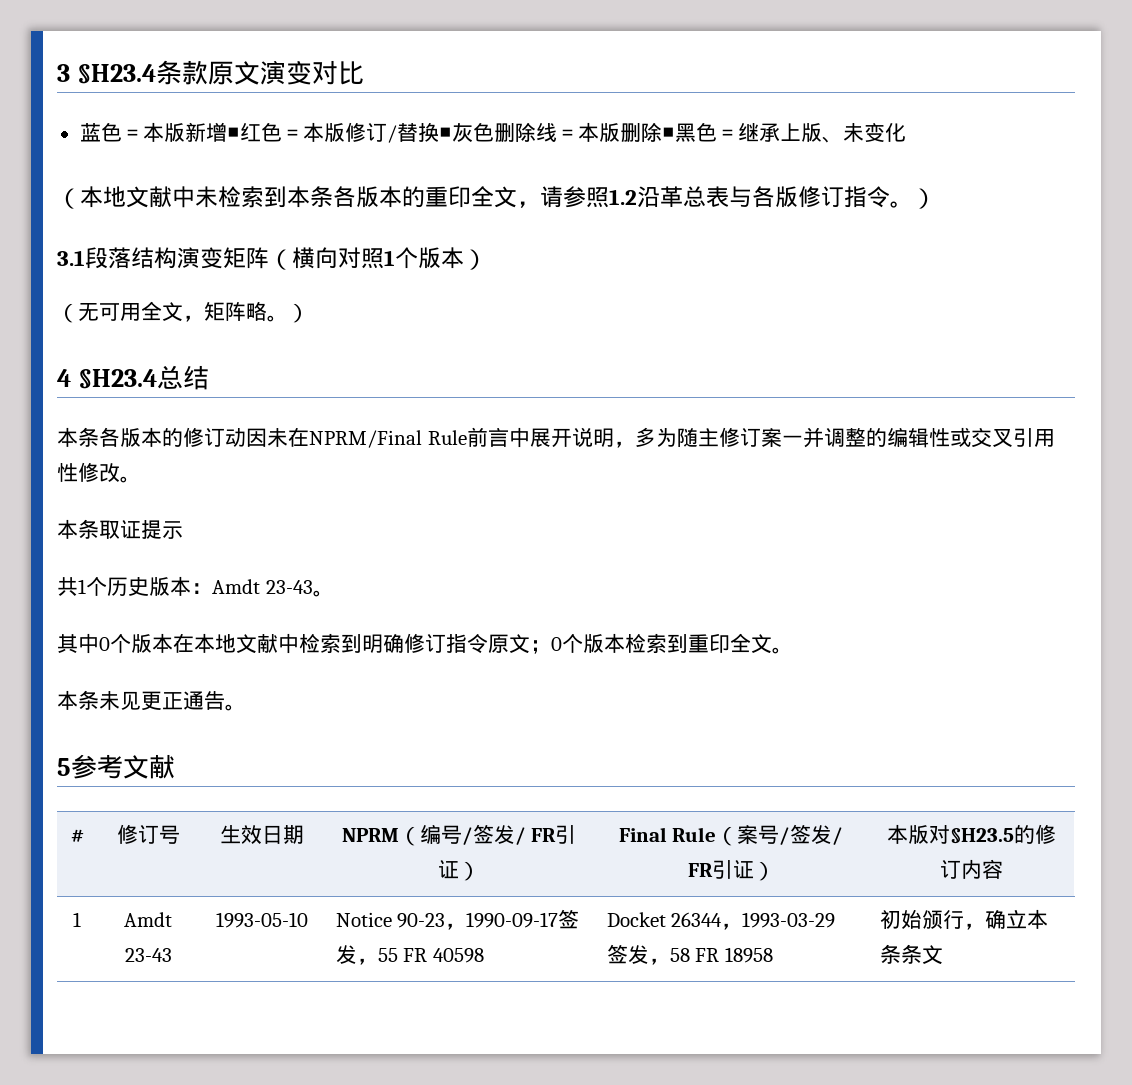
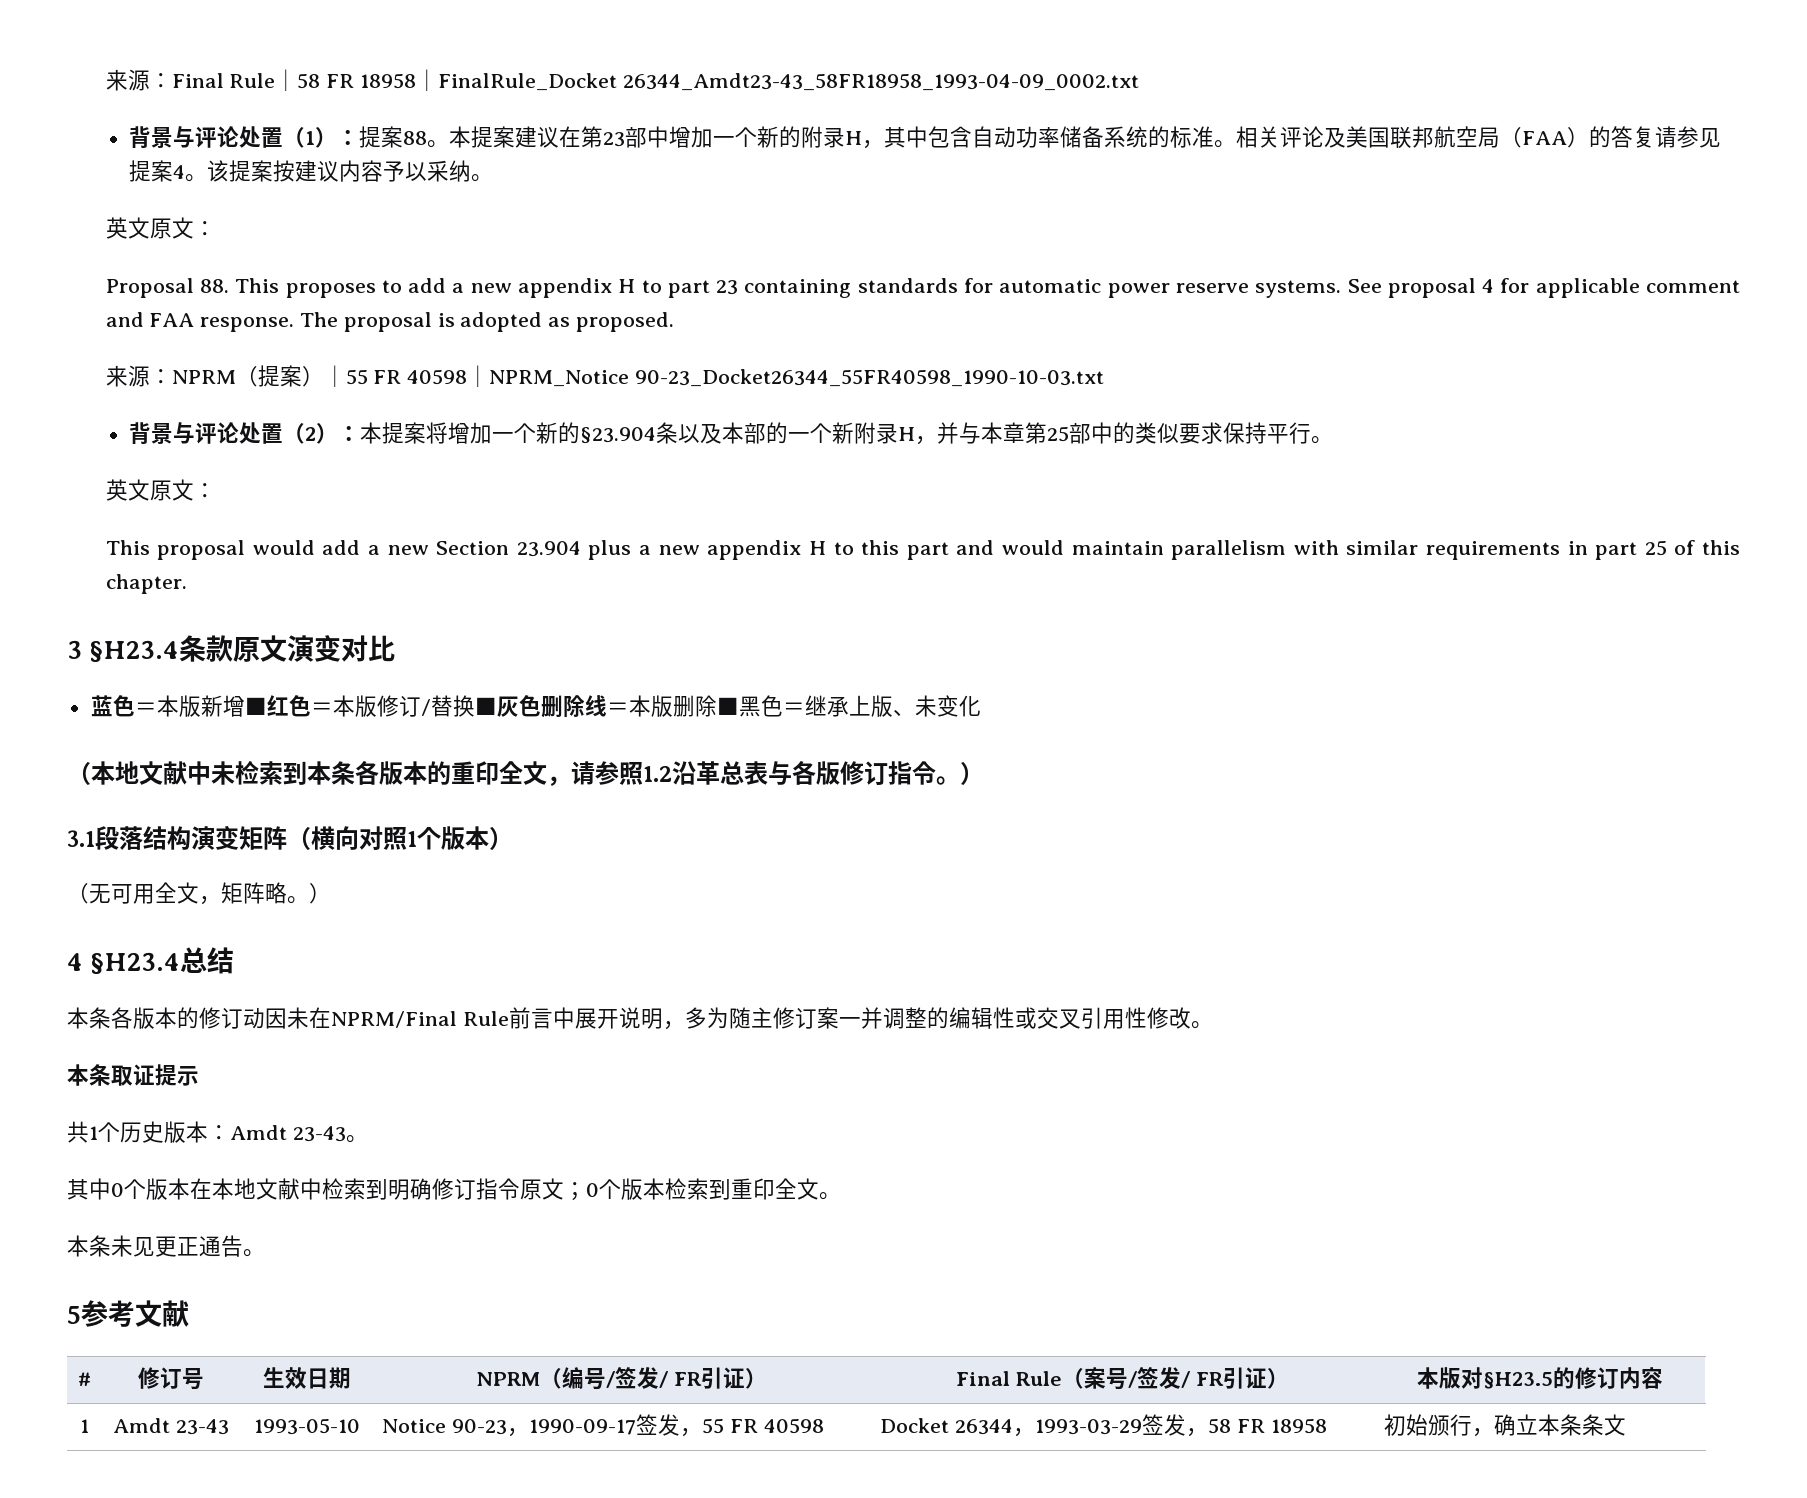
(57, 73) none -> [105,69,1139,91] [129,126,1722,149] [129,160,494,182] [105,217,216,239] [105,278,1740,298] [105,312,675,332] [105,365,1105,387] [129,422,1334,445] [105,479,216,501] [105,540,1740,560] [105,574,187,594] 来源：Final Rule｜58 FR 18958｜FinalRule_Docket 26344_Amdt23-43_58FR18958_1993-04-09_0002.txt // 背景与评论处置（1）：提案88。本提案建议在第23部中增加一个新的附录H，其中包含自动功率储备系统的标准。相关评论及美国联邦航空局（FAA）的答复请参见提案4。该提案按建议内容予以采纳。 // 英文原文： // Proposal 88. This proposes to add a new appendix H to part 23 containing standards for automatic power reserve systems. See proposal 4 for applicable comment and FAA response. The proposal is adopted as proposed. // 来源：NPRM（提案）｜55 FR 40598｜NPRM_Notice 90-23_Docket26344_55FR40598_1990-10-03.txt // 背景与评论处置（2）：本提案将增加一个新的§23.904条以及本部的一个新附录H，并与本章第25部中的类似要求保持平行。 // 英文原文： // This proposal would add a new Section 23.904 plus a new appendix H to this part and would maintain parallelism with similar requirements in part 25 of this chapter. //

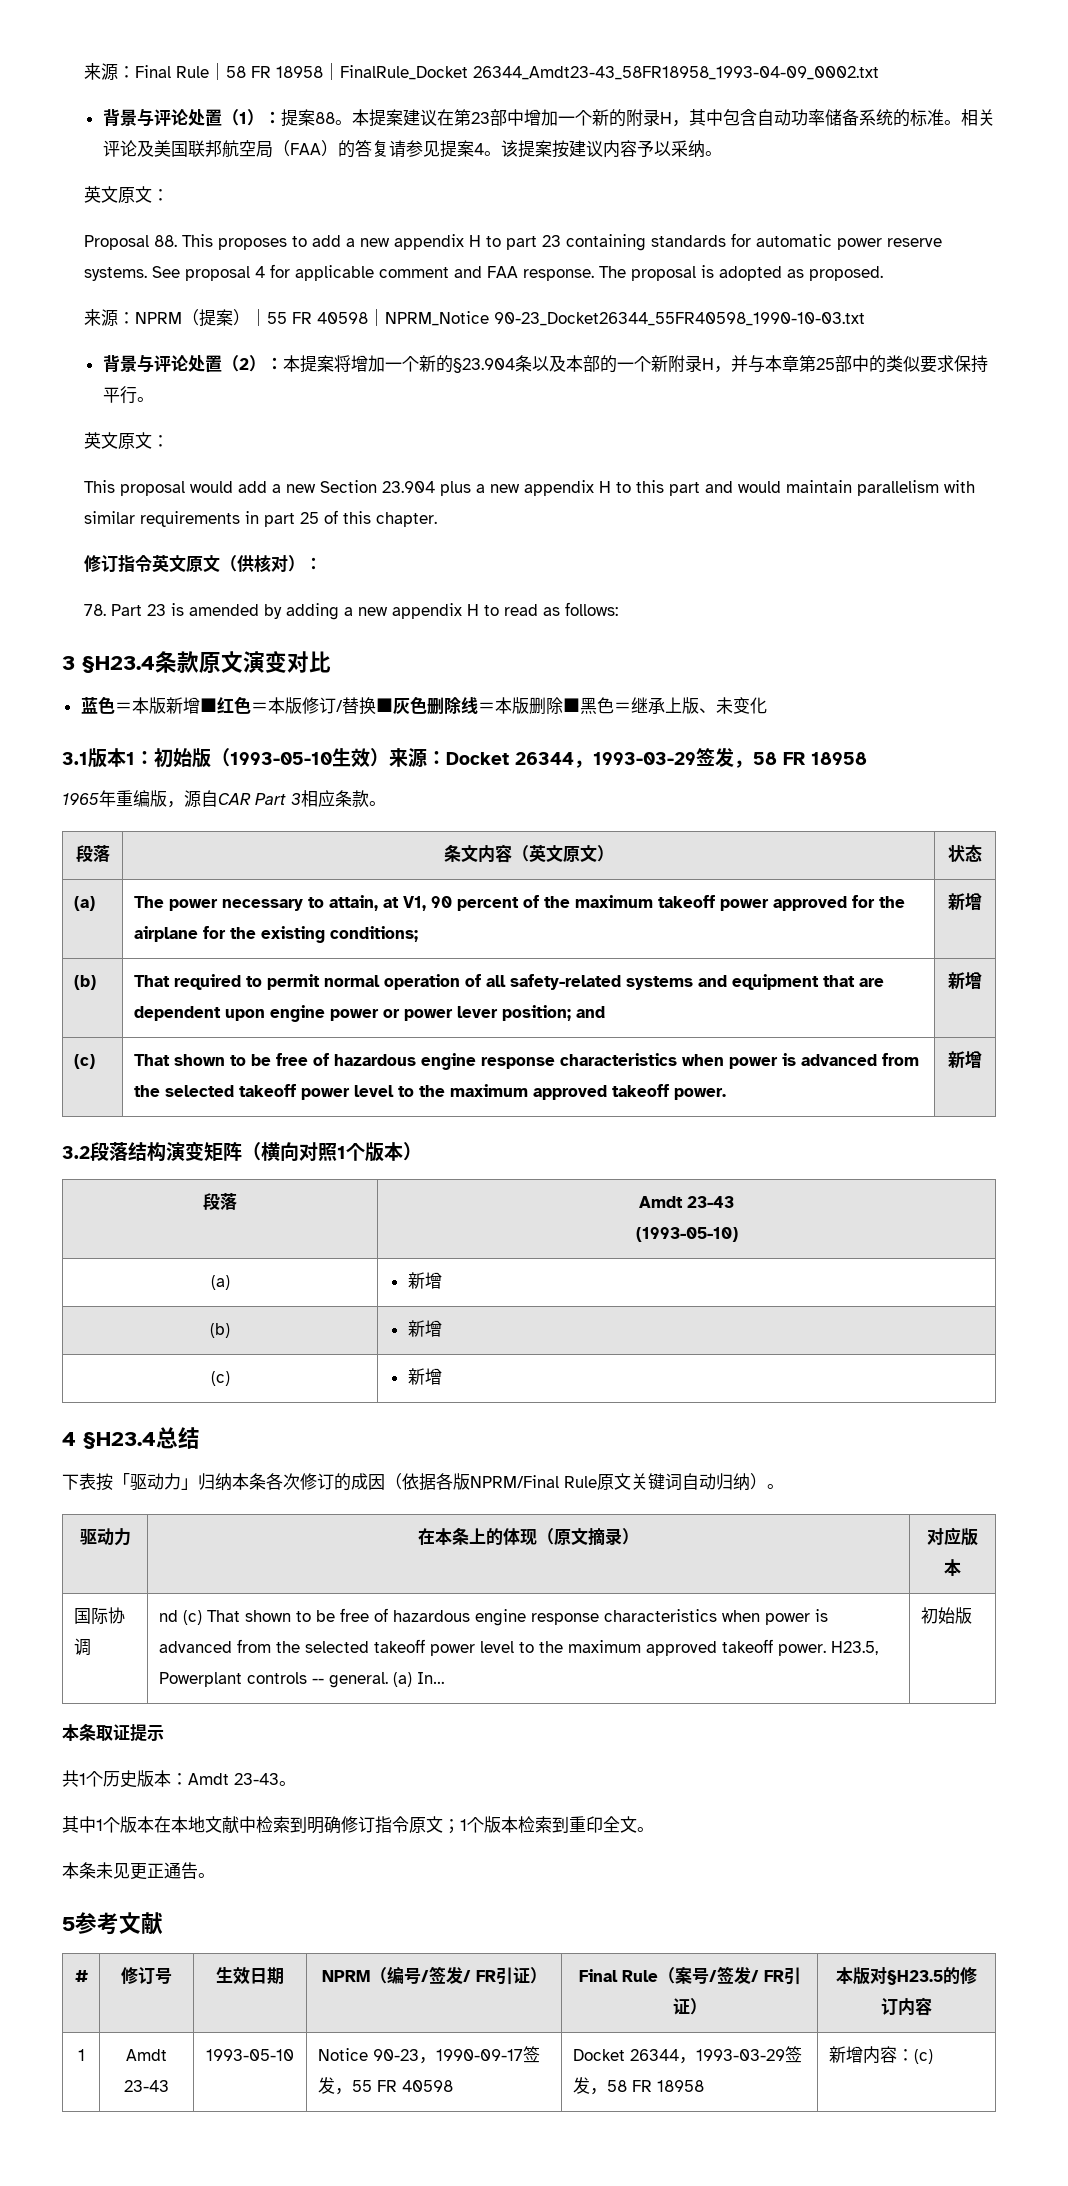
(187, 584) none -> [83,554,322,573] [83,602,618,620] // 修订指令英文原文（供核对）： // 78. Part 23 is amended by adding a new appendix H to read as follows:
[67,760,984,786] [67,830,95,847] （本地文献中未检索到本条各版本的重印全文，请参照1.2沿革总表与各版修订指令。） // 3.1 -> [62,747,867,768] [62,790,386,808] [75,845,110,862] [443,844,614,863] [948,844,982,862] [73,896,95,911] [133,895,905,911] [133,926,418,943] [948,893,982,911] [73,975,96,990] [133,974,884,990] [133,1005,605,1022] [948,972,982,990] [73,1054,95,1069] [133,1053,919,1070] [133,1084,726,1100] [948,1051,982,1069] [62,1146,90,1159] 3.1版本1：初始版（1993-05-10生效）来源：Docket 26344，1993-03-29签发，58 FR 18958 // 1965年重编版，源自CAR Part 3相应条款。 // 段落 | 条文内容（英文原文） | 状态 // (a) | The power necessary to attain, at V1, 90 percent of the maximum takeoff power approved for the airplane for the existing conditions; | 新增 // (b) | That required to permit normal operation of all safety-related systems and equipment that are dependent upon engine power or power lever position; and | 新增 // (c) | That shown to be free of hazardous engine response characteristics when power is advanced from the selected takeoff power level to the maximum approved takeoff power. | 新增 // 3.2
[67,882,331,905] [67,947,235,975] [67,1007,1213,1030] // （无可用全文，矩阵略。） // 4 §H23.4总结 // 本条各版本的修订动因未在NPRM/Final Rule前言中展开说明，多为随主修订案一并调整的编辑性或交叉引用性修改。 -> [203,1193,237,1210] [638,1196,734,1208] [635,1227,738,1242] [210,1275,230,1290] [407,1272,442,1289] [210,1323,230,1338] [407,1320,442,1337] [210,1371,230,1386] [407,1368,442,1385] [62,1427,200,1449] [62,1473,784,1491] [79,1528,131,1546] [418,1527,639,1546] [927,1527,978,1546] [944,1559,961,1576] [73,1607,125,1625] [73,1638,91,1656] [158,1608,828,1626] [158,1639,878,1656] [158,1672,445,1688] [920,1607,972,1624] // 段落 | Amdt 23-43 // (1993-05-10) // (a) | 新增 // (b) | 新增 // (c) | 新增 // 4 §H23.4总结 // 下表按「驱动力」归纳本条各次修订的成因（依据各版NPRM/Final Rule原文关键词自动归纳）。 // 驱动力 | 在本条上的体现（原文摘录） | 对应版本 // 国际协调 | nd (c) That shown to be free of hazardous engine response characteristics when power is advanced from the selected takeoff power level to the maximum approved takeoff power. H23.5, Powerplant controls -- general. (a) In… | 初始版
[111,1183,124,1197] 0 -> [96,1819,103,1831] 1
[586,1183,599,1197] 0 -> [460,1819,467,1831] 1
[1384,1414,1627,1437] 初始颁行，确立本条条文 -> [828,2046,933,2064] 新增内容：(c)

